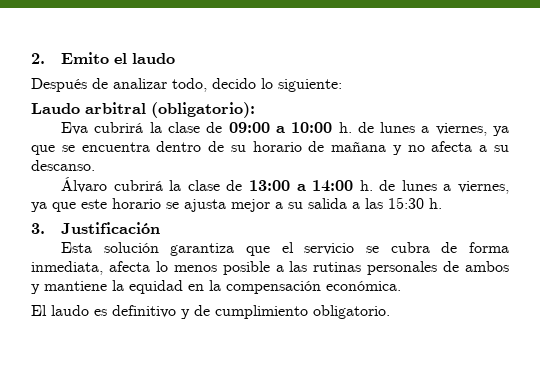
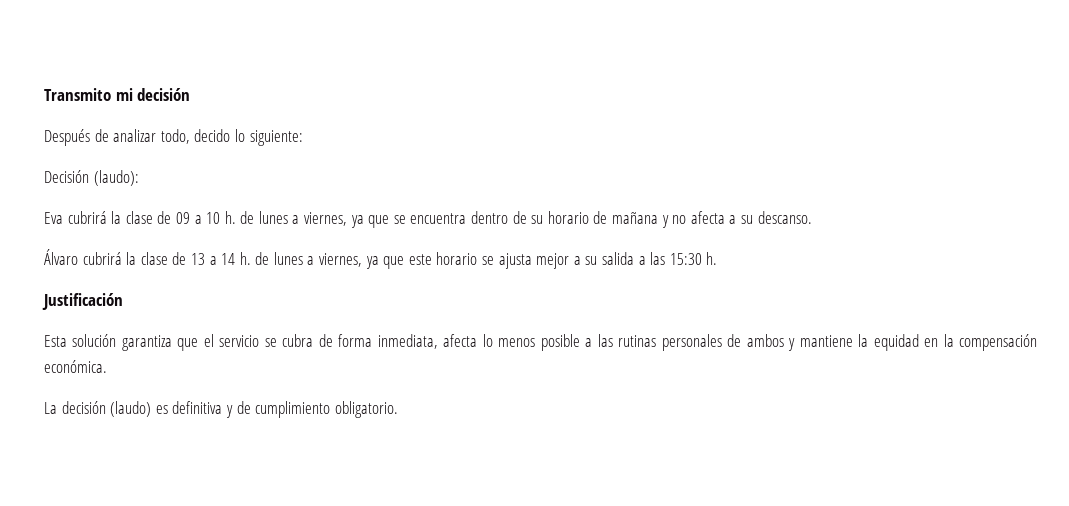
[31,52,175,64] 2. Emito el laudo -> [44,88,191,101] Transmito mi decisión
[31,102,255,118] Laudo arbitral (obligatorio): -> [44,170,139,186] Decisión (laudo):
[228,122,333,133] 09:00 a 10:00 -> [175,212,221,224] 09 a 10
[249,180,354,192] 13:00 a 14:00 -> [190,253,236,265] 13 a 14
[31,223,45,234] 3. -> (718, 258) none
[31,305,176,318] El laudo es definitivo -> [44,401,223,417] La decisión (laudo) es definitiva

